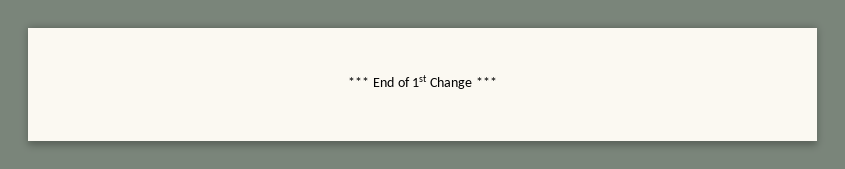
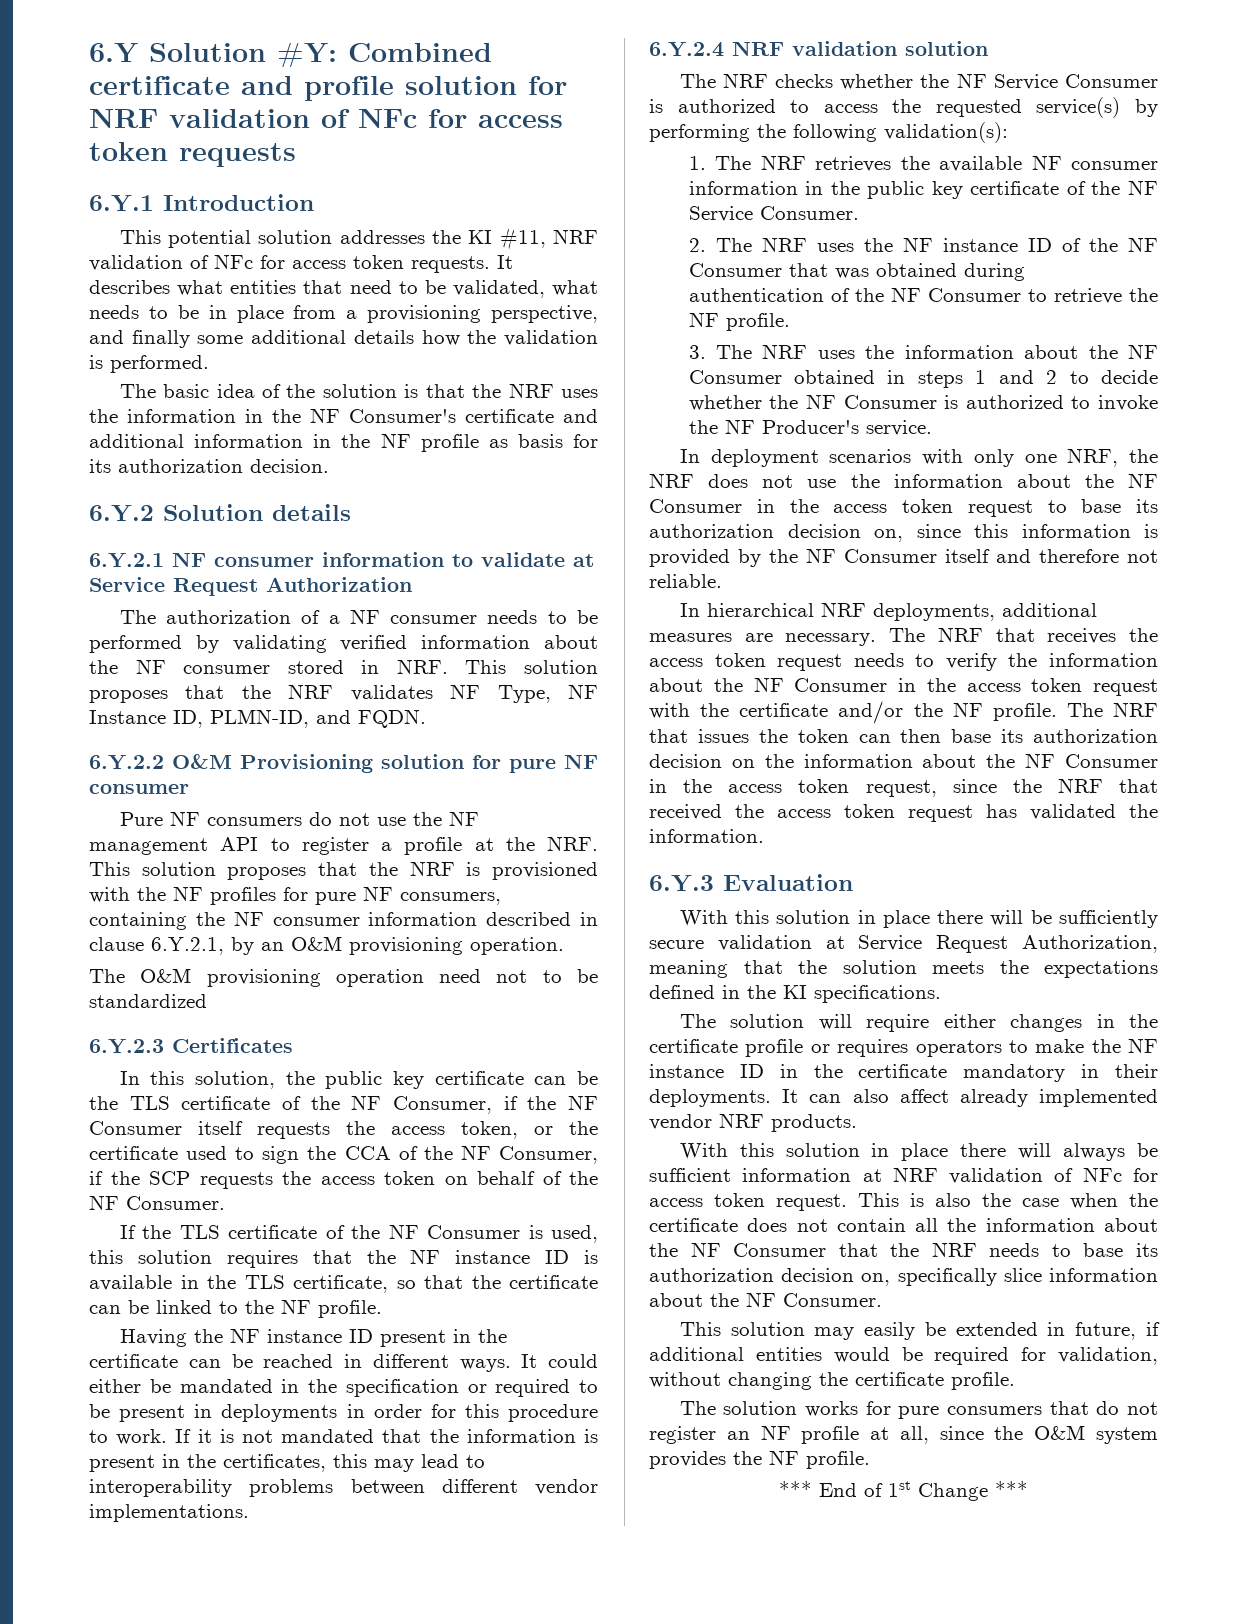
(348, 82) none -> [89,42,492,67] [89,76,567,101] [89,109,563,128] [89,142,296,167] [89,194,314,212] [119,227,598,250] [89,254,513,273] [89,280,598,298] [89,305,598,323] [89,330,598,348] [89,355,209,373] [119,383,598,398] [89,408,598,423] [89,433,598,452] [89,459,329,473] [89,504,351,522] [89,552,594,568] [89,577,412,596] [119,609,599,624] [89,635,598,653] [89,659,598,674] [89,684,599,703] [89,709,426,728] [89,754,598,773] [89,784,189,794] [119,811,479,826] [89,836,598,855] [89,861,598,880] [89,886,501,905] [89,911,598,930] [89,936,564,955] [89,968,598,987] [89,994,207,1008] [89,1038,293,1054] [119,1071,599,1089] [89,1095,598,1114] [89,1121,598,1139] [89,1145,598,1164] [89,1171,598,1189] [89,1195,225,1210] [119,1224,599,1243] [89,1249,598,1268] [89,1275,598,1293] [89,1299,382,1318] [119,1328,507,1347] [89,1354,598,1372] [89,1379,598,1397] [89,1404,598,1422] [89,1429,598,1445] [89,1454,485,1472] [89,1479,598,1497] [89,1504,249,1522] [649,41,988,57] [679,73,1158,90] [649,97,1158,118] [649,122,1008,143] [688,155,1158,172] [688,180,1158,199] [688,206,859,222] [688,237,1158,252] [688,263,1025,281] [688,287,1158,304] [688,312,790,331] [688,344,1158,359] [688,370,1158,388] [688,394,1158,411] [688,419,932,436] [679,448,1158,467] [649,473,1158,488] [649,499,1158,517] [649,524,1158,542] [649,548,1158,567] [649,574,722,588] [679,602,1097,621] [649,627,1158,646] [649,653,1158,671] [649,677,1158,696] [649,701,1158,724] [649,729,1158,743] [649,753,1158,768] [649,778,1158,797] [649,804,1158,822] [649,829,764,843] [649,874,853,892] [679,910,1158,928] [649,935,1158,953] [649,960,1158,978] [649,985,941,1003] [679,1014,1158,1032] [649,1038,1158,1057] [649,1064,1158,1082] [649,1089,1158,1107] [649,1113,857,1132] [679,1143,1158,1161] [649,1167,1158,1184] [649,1193,1158,1211] [649,1218,1158,1232] [649,1242,1158,1257] [649,1268,1158,1286] [649,1292,882,1307] [679,1322,1160,1340] [649,1347,1158,1365] [649,1372,1015,1390] [679,1401,1158,1419] [649,1425,1158,1444] [649,1450,870,1469] 6.Y Solution #Y: Combined certificate and profile solution for NRF validation of NFc for access token requests // 6.Y.1 Introduction // This potential solution addresses the KI #11, NRF validation of NFc for access token requests. It describes what entities that need to be validated, what needs to be in place from a provisioning perspective, and finally some additional details how the validation is performed. // The basic idea of the solution is that the NRF uses the information in the NF Consumer's certificate and additional information in the NF profile as basis for its authorization decision. // 6.Y.2 Solution details // 6.Y.2.1 NF consumer information to validate at Service Request Authorization // The authorization of a NF consumer needs to be performed by validating verified information about the NF consumer stored in NRF. This solution proposes that the NRF validates NF Type, NF Instance ID, PLMN-ID, and FQDN. // 6.Y.2.2 O&M Provisioning solution for pure NF consumer // Pure NF consumers do not use the NF management API to register a profile at the NRF. This solution proposes that the NRF is provisioned with the NF profiles for pure NF consumers, containing the NF consumer information described in clause 6.Y.2.1, by an O&M provisioning operation. // The O&M provisioning operation need not to be standardized // 6.Y.2.3 Certificates // In this solution, the public key certificate can be the TLS certificate of the NF Consumer, if the NF Consumer itself requests the access token, or the certificate used to sign the CCA of the NF Consumer, if the SCP requests the access token on behalf of the NF Consumer. // If the TLS certificate of the NF Consumer is used, this solution requires that the NF instance ID is available in the TLS certificate, so that the certificate can be linked to the NF profile. // Having the NF instance ID present in the certificate can be reached in different ways. It could either be mandated in the specification or required to be present in deployments in order for this procedure to work. If it is not mandated that the information is present in the certificates, this may lead to interoperability problems between different vendor implementations. // 6.Y.2.4 NRF validation solution // The NRF checks whether the NF Service Consumer is authorized to access the requested service(s) by performing the following validation(s): // 1. The NRF retrieves the available NF consumer information in the public key certificate of the NF Service Consumer. // 2. The NRF uses the NF instance ID of the NF Consumer that was obtained during authentication of the NF Consumer to retrieve the NF profile. // 3. The NRF uses the information about the NF Consumer obtained in steps 1 and 2 to decide whether the NF Consumer is authorized to invoke the NF Producer's service. // In deployment scenarios with only one NRF, the NRF does not use the information about the NF Consumer in the access token request to base its authorization decision on, since this information is provided by the NF Consumer itself and therefore not reliable. // In hierarchical NRF deployments, additional measures are necessary. The NRF that receives the access token request needs to verify the information about the NF Consumer in the access token request with the certificate and/or the NF profile. The NRF that issues the token can then base its authorization decision on the information about the NF Consumer in the access token request, since the NRF that received the access token request has validated the information. // 6.Y.3 Evaluation // With this solution in place there will be sufficiently secure validation at Service Request Authorization, meaning that the solution meets the expectations defined in the KI specifications. // The solution will require either changes in the certificate profile or requires operators to make the NF instance ID in the certificate mandatory in their deployments. It can also affect already implemented vendor NRF products. // With this solution in place there will always be sufficient information at NRF validation of NFc for access token request. This is also the case when the certificate does not contain all the information about the NF Consumer that the NRF needs to base its authorization decision on, specifically slice information about the NF Consumer. // This solution may easily be extended in future, if additional entities would be required for validation, without changing the certificate profile. // The solution works for pure consumers that do not register an NF profile at all, since the O&M system provides the NF profile. //

